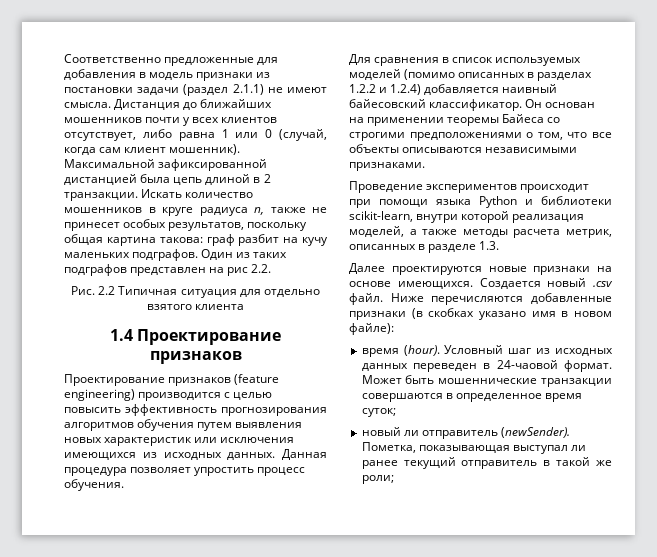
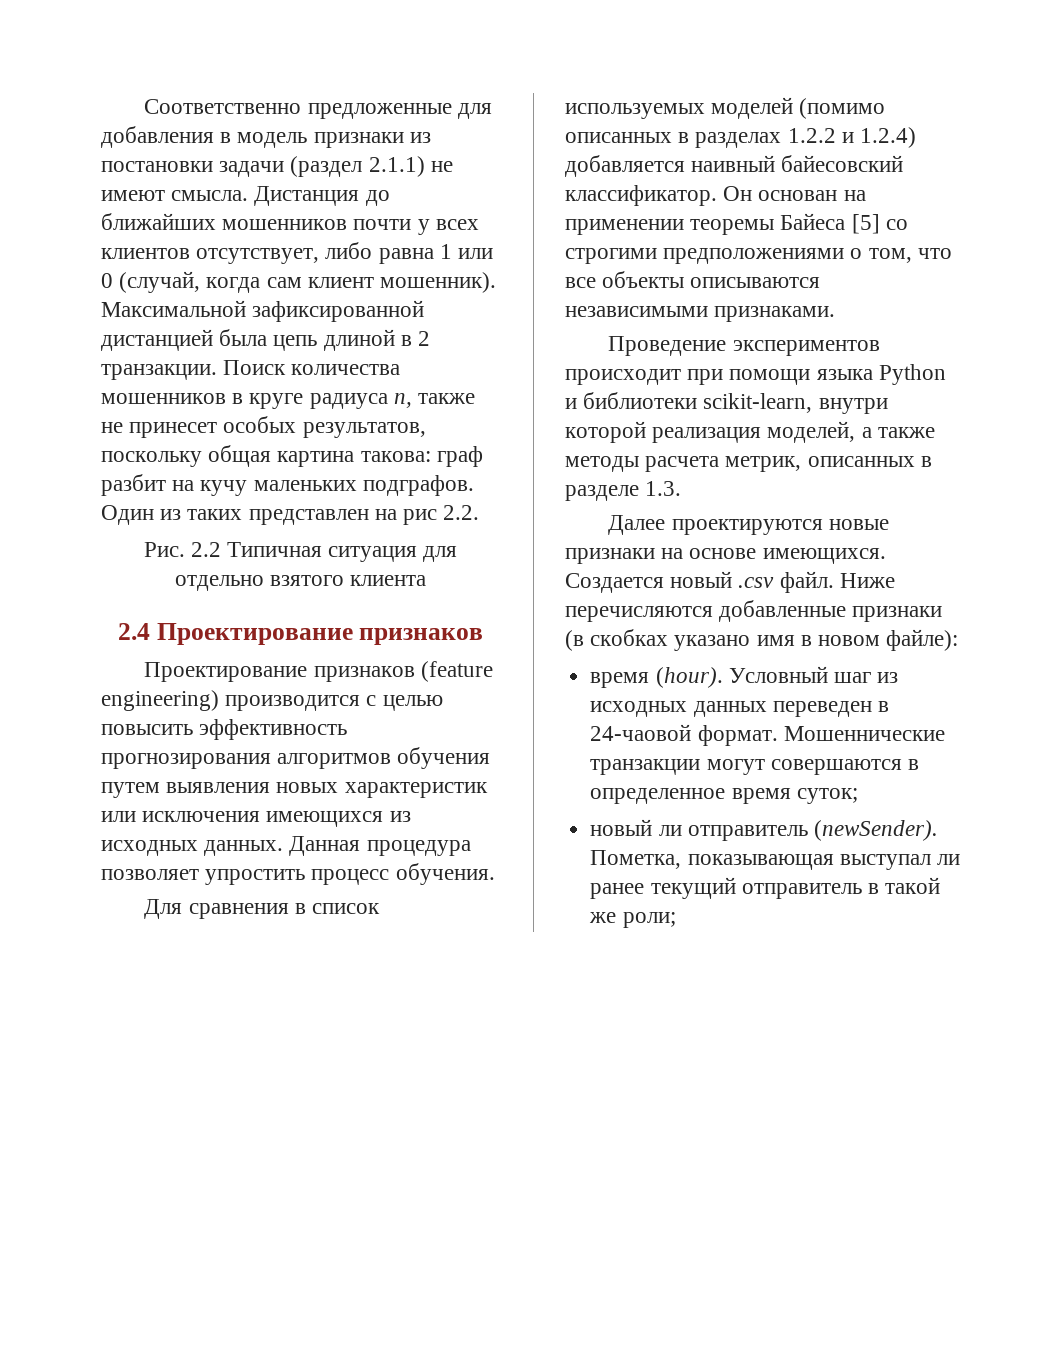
[141,189,254,198] Искать количество -> [223,360,401,375] Поиск количества
[64,264,127,276] подграфов -> (243, 514) none
[109,329,133,341] 1.4 -> [117,623,150,640] 2.4
(545, 118) none -> [851,214,880,234] [5]
[361,375,612,387] Может быть мошеннические транзакции -> [783,726,945,741] [590,759,765,775] Мошеннические транзакции могут

